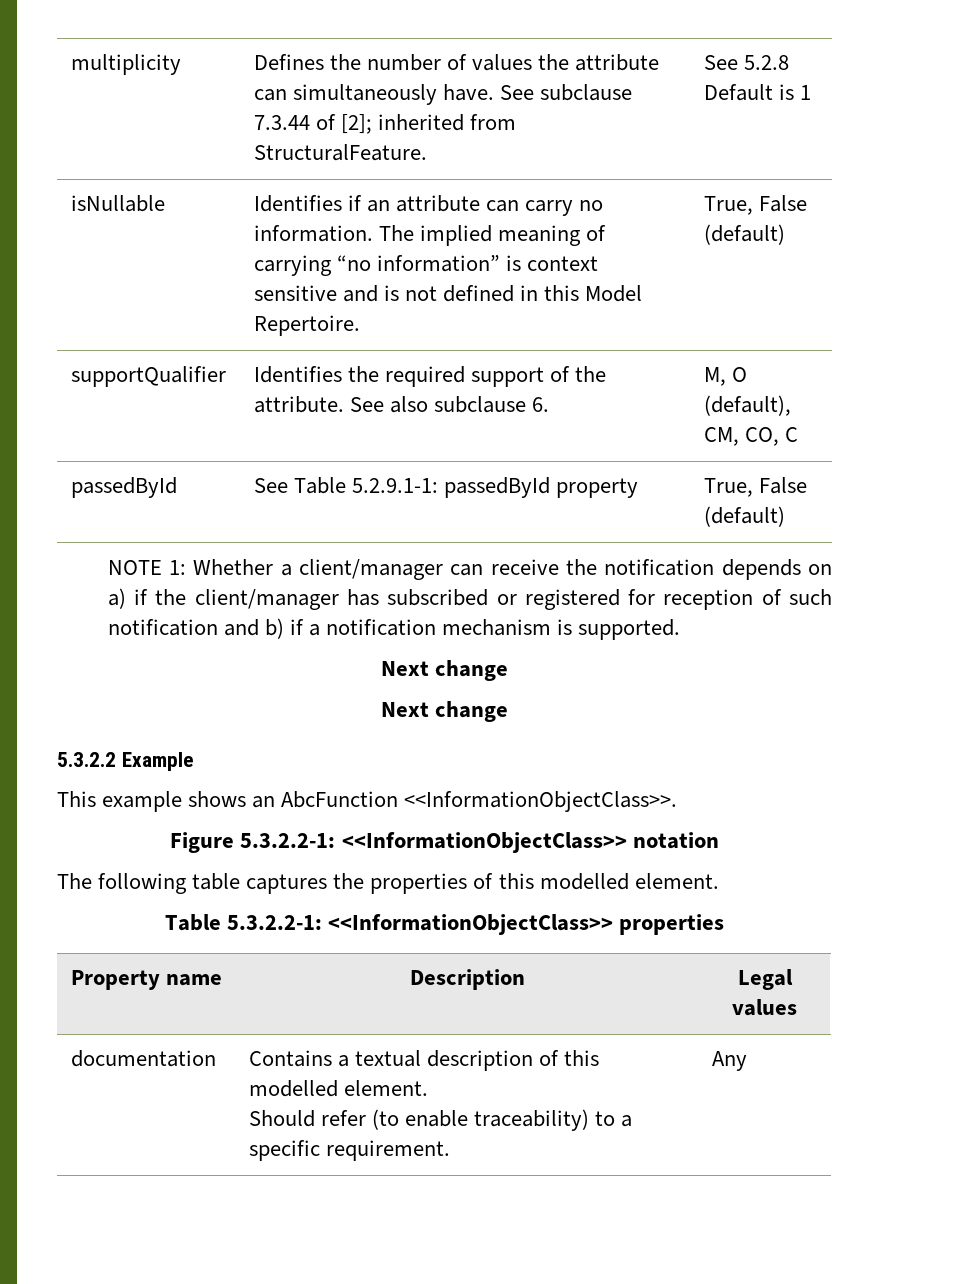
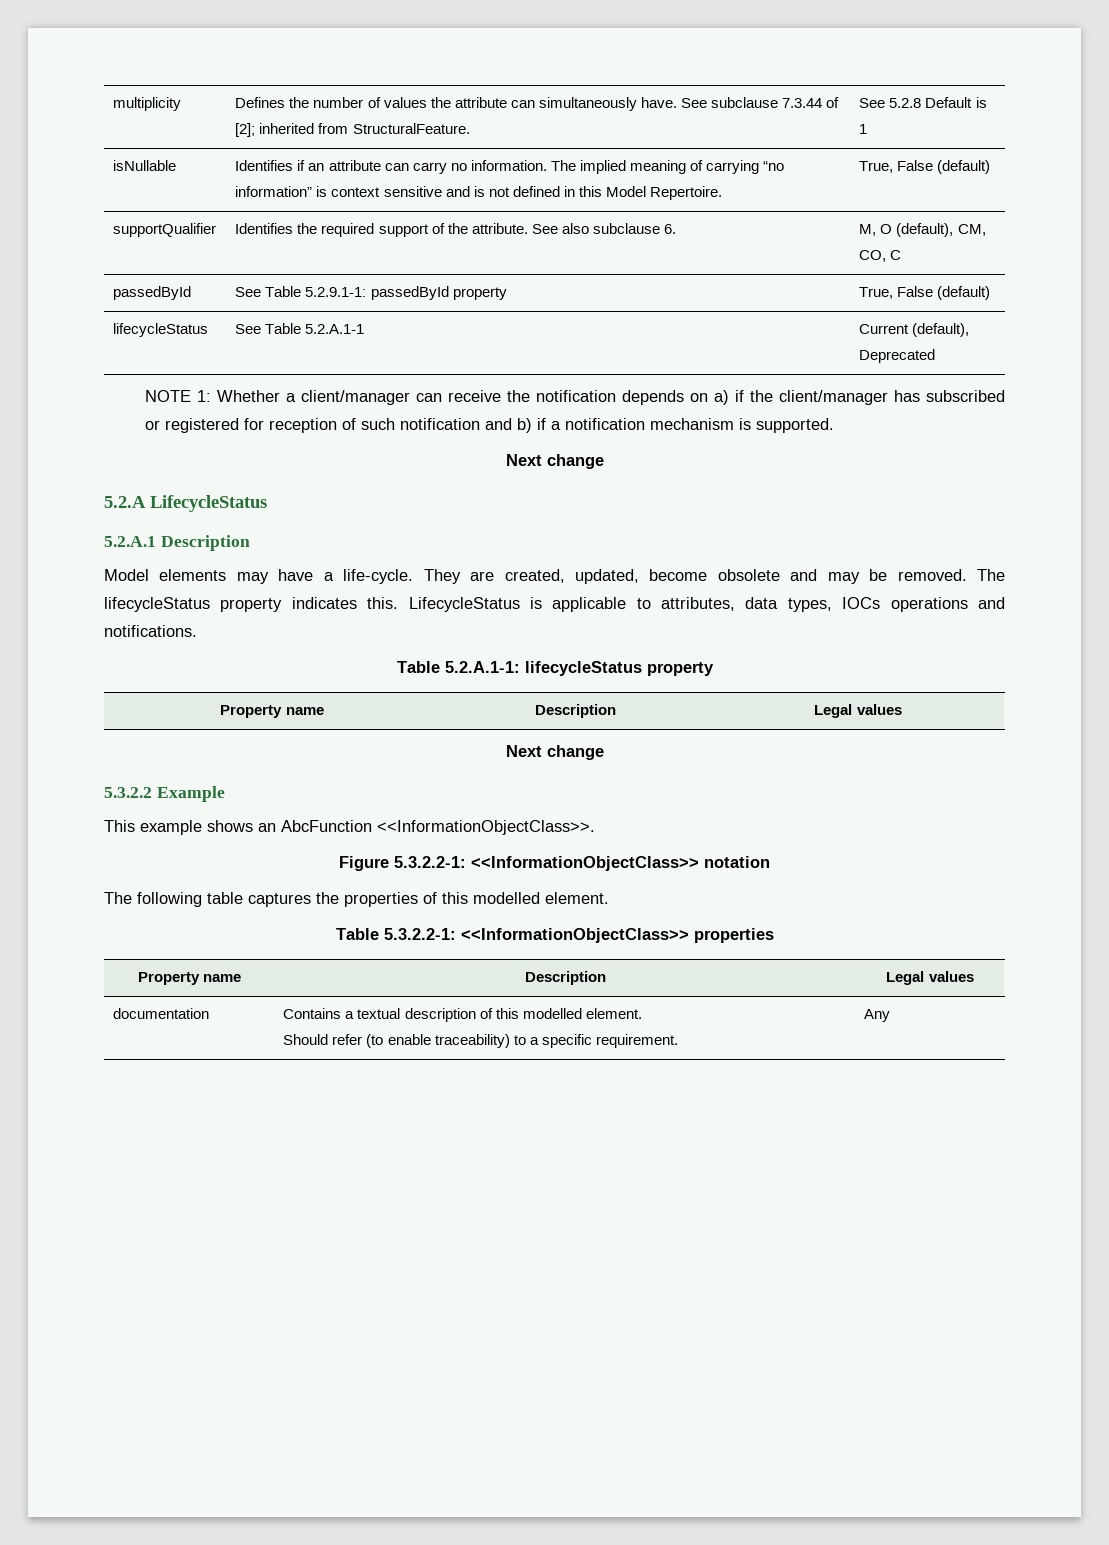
(785, 516) none -> [113,323,209,337] [235,323,365,334] [859,323,970,337] [859,349,936,363] // lifecycleStatus | See Table 5.2.A.1-1 | Current (default), Deprecated
(509, 670) none -> [104,495,267,512] [104,535,250,551] [104,569,1005,584] [104,597,1005,612] [104,625,197,637] [396,661,714,676] [220,705,324,718] [535,704,616,718] [814,704,902,718] // 5.2.A LifecycleStatus // 5.2.A.1 Description // Model elements may have a life-cycle. They are created, updated, become obsolete and may be removed. The lifecycleStatus property indicates this. LifecycleStatus is applicable to attributes, data types, IOCs operations and notifications. // Table 5.2.A.1-1: lifecycleStatus property // Property name | Description | Legal values

